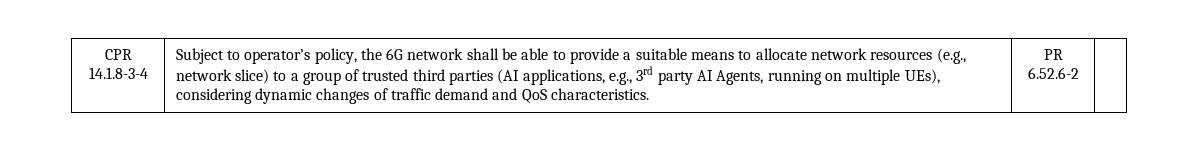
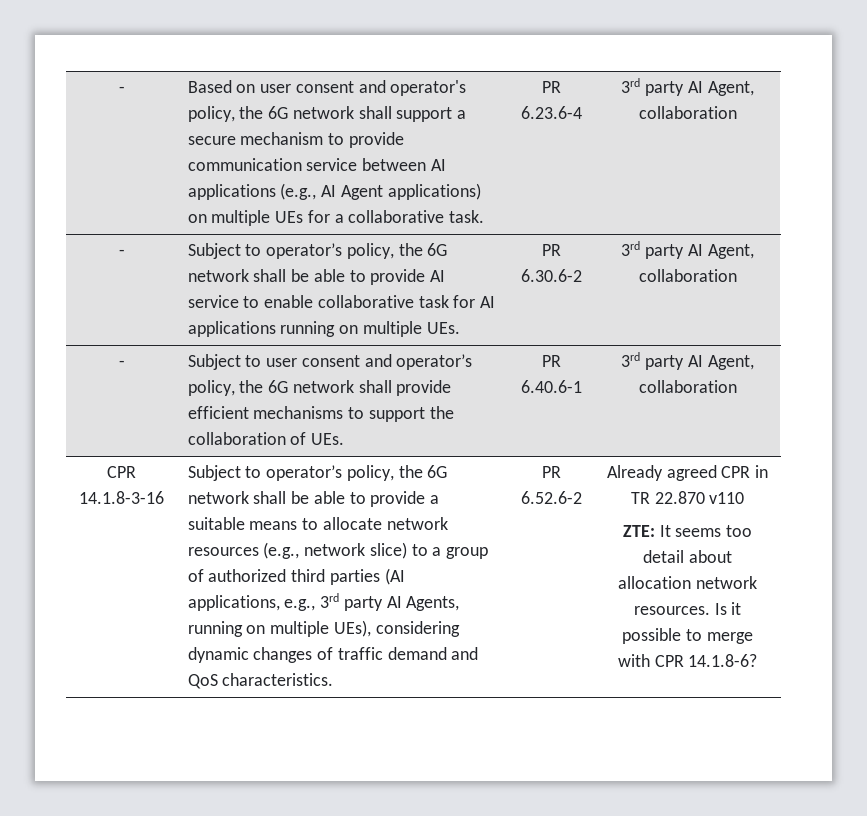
[104,49,132,60] [88,67,148,79] CPR 14.1.8-3-4 -> [118,86,125,93] [187,80,467,96] [187,106,467,122] [187,132,404,148] [187,158,446,171] [187,183,481,200] [187,210,485,226] [542,81,561,93] [521,106,582,119] [621,78,754,96] [638,106,737,119] [118,249,125,256] [187,243,448,259] [187,269,446,285] [187,295,496,308] [187,321,460,337] [542,244,561,256] [521,269,582,282] [621,241,754,259] [638,269,737,282] [118,360,125,367] [187,354,473,370] [187,380,452,396] [187,406,454,422] [187,432,345,445] [542,355,561,367] [521,380,582,393] [621,352,754,370] [638,380,737,393] [107,466,136,478] [79,491,164,504] - | Based on user consent and operator's policy, the 6G network shall support a secure mechanism to provide communication service between AI applications (e.g., AI Agent applications) on multiple UEs for a collaborative task. | PR 6.23.6-4 | 3rd party AI Agent, collaboration // - | Subject to operator’s policy, the 6G network shall be able to provide AI service to enable collaborative task for AI applications running on multiple UEs. | PR 6.30.6-2 | 3rd party AI Agent, collaboration // - | Subject to user consent and operator’s policy, the 6G network shall provide efficient mechanisms to support the collaboration of UEs. | PR 6.40.6-1 | 3rd party AI Agent, collaboration // CPR 14.1.8-3-16
[362,69,409,81] trusted -> [208,569,287,582] authorized
(1079, 73) none -> [606,465,769,481] [630,491,745,504] [622,525,753,537] [643,550,732,563] [618,576,757,589] [633,602,742,615] [622,628,753,644] [617,654,758,667] Already agreed CPR in TR 22.870 v110 // ZTE: It seems too detail about allocation network resources. Is it possible to merge with CPR 14.1.8-6?

